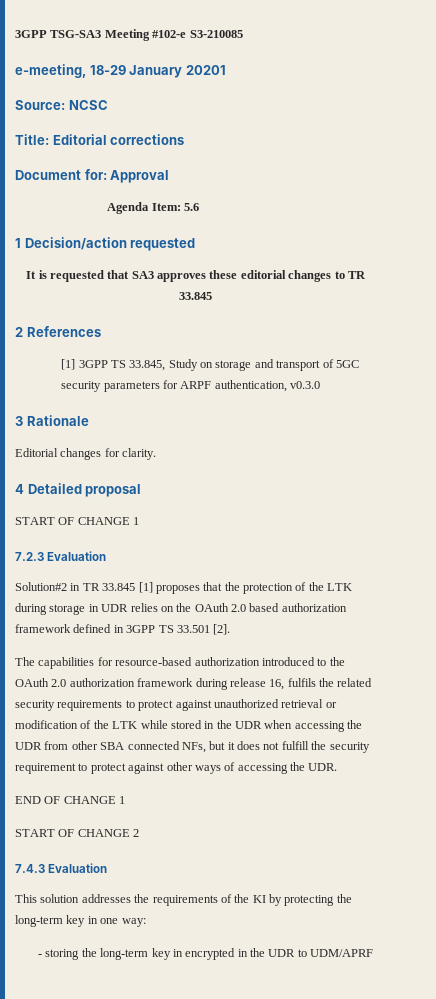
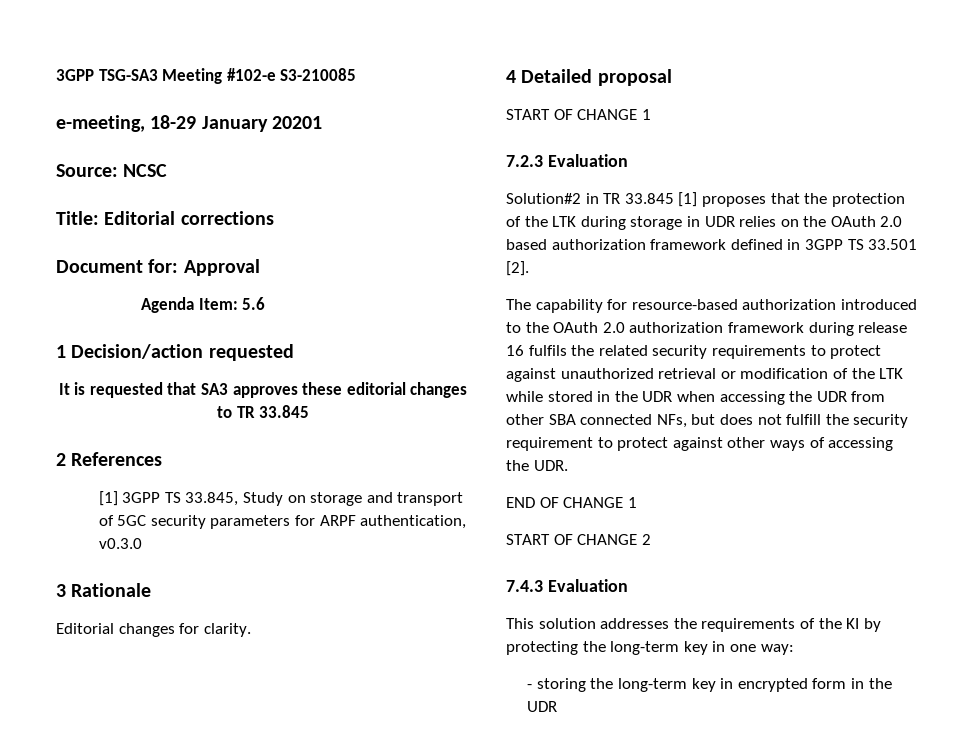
[38,657,95,669] capabilities -> [535,299,603,313] capability
[269,679,285,690] 16, -> [506,345,524,356] 16
[227,742,235,750] it -> (716, 419) none
[237,948,374,957] in the UDR to UDM/APRF -> [812,678,892,689] [527,701,558,712] form in the UDR

